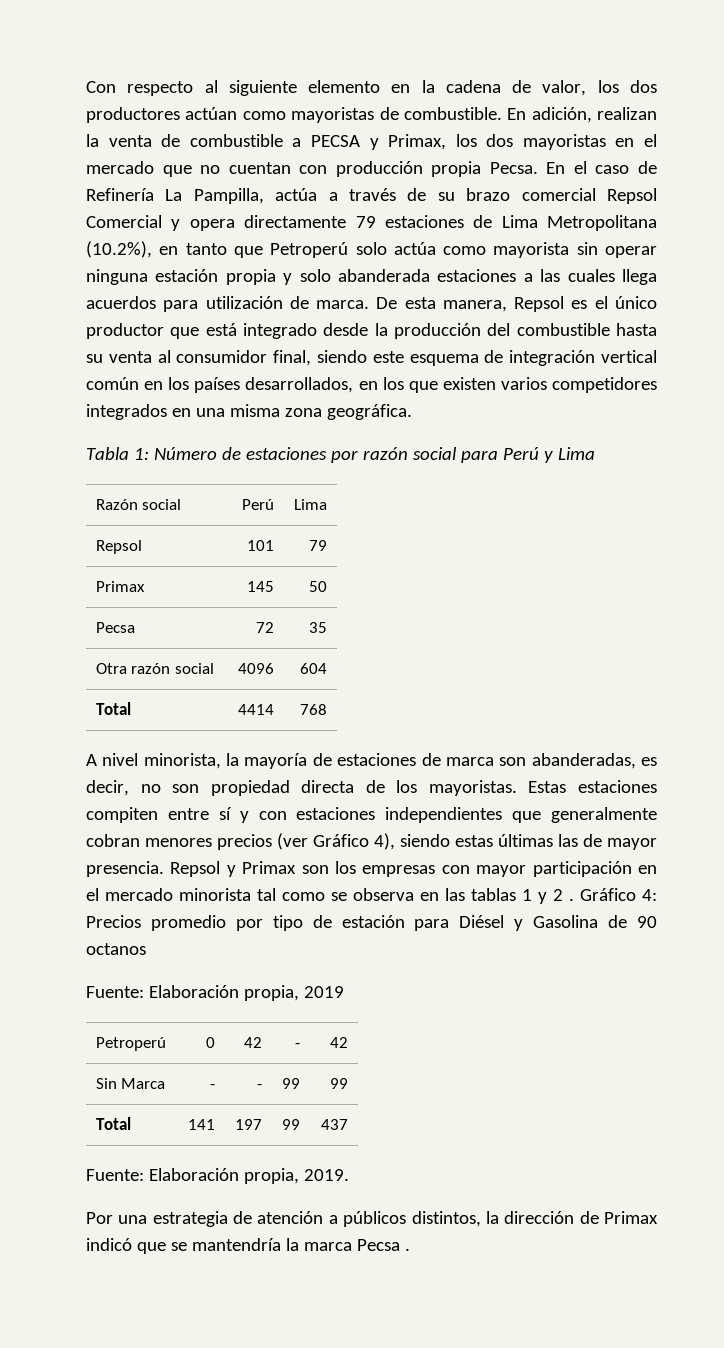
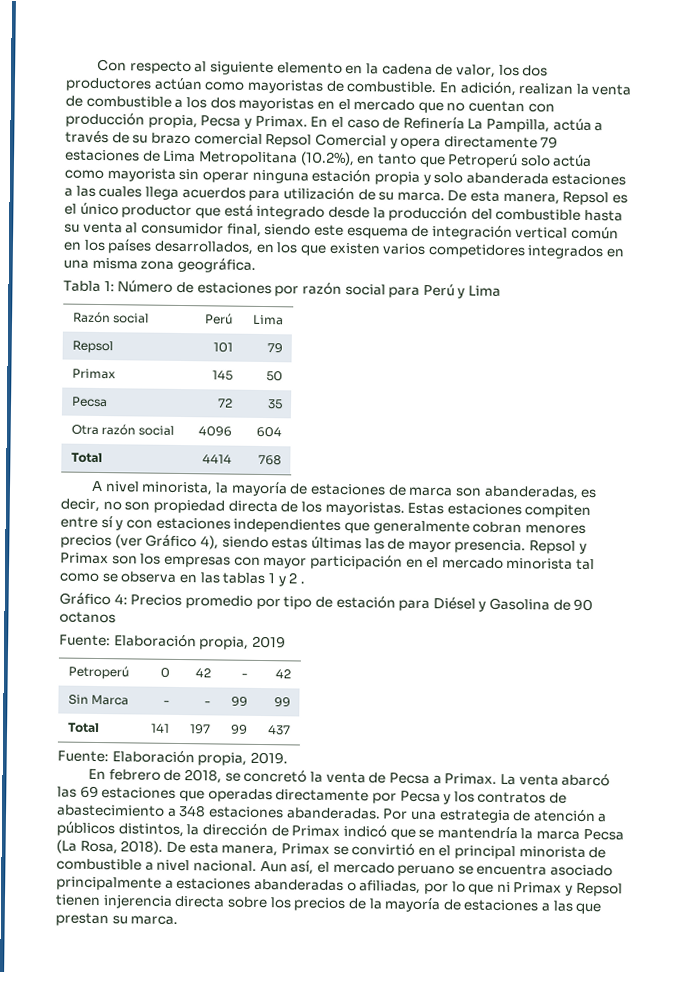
[310,134,447,150] PECSA y Primax, -> (184, 103) none
[431,161,538,177] propia Pecsa. -> [147,114,308,129] propia, Pecsa y Primax.
(309, 302) none -> [378,191,395,201] su
(574, 899) none -> (305, 582) //
(349, 1175) none -> [88,768,611,787] [57,785,568,805] [57,804,381,820] En febrero de 2018, se concretó la venta de Pecsa a Primax. La venta abarcó las 69 estaciones que operadas directamente por Pecsa y los contratos de abastecimiento a 348 estaciones abanderadas.
[404,1248,410,1251] . -> [56,839,607,860] [56,858,614,877] [56,876,623,897] [55,894,602,915] [55,912,179,927] (La Rosa, 2018). De esta manera, Primax se convirtió en el principal minorista de combustible a nivel nacional. Aun así, el mercado peruano se encuentra asociado principalmente a estaciones abanderadas o afiliadas, por lo que ni Primax y Repsol tienen injerencia directa sobre los precios de la mayoría de estaciones a las que prestan su marca.

